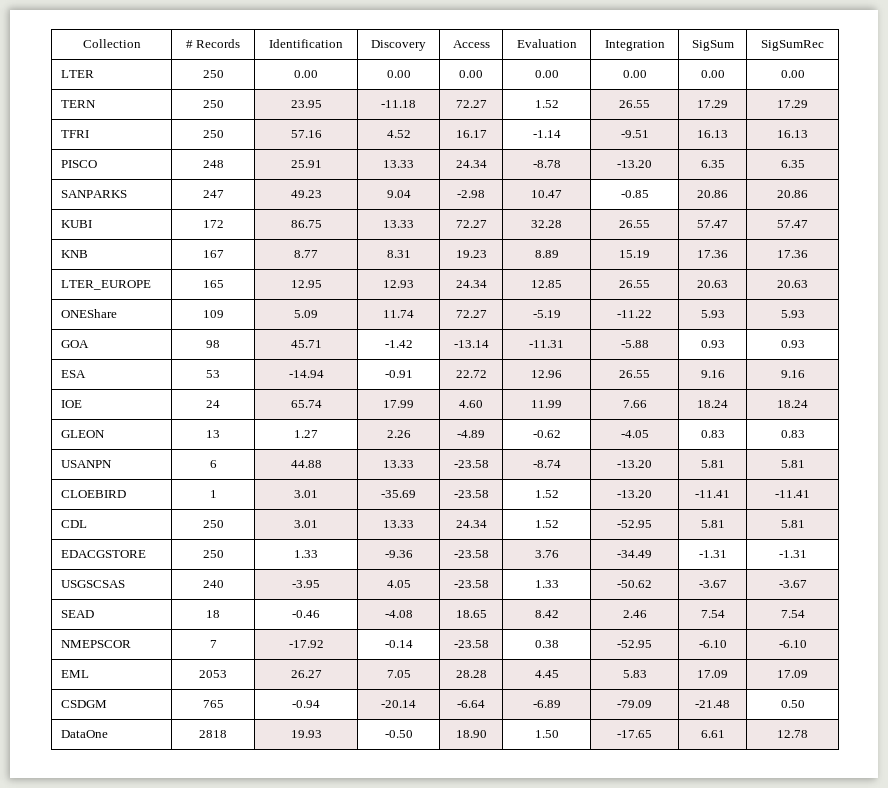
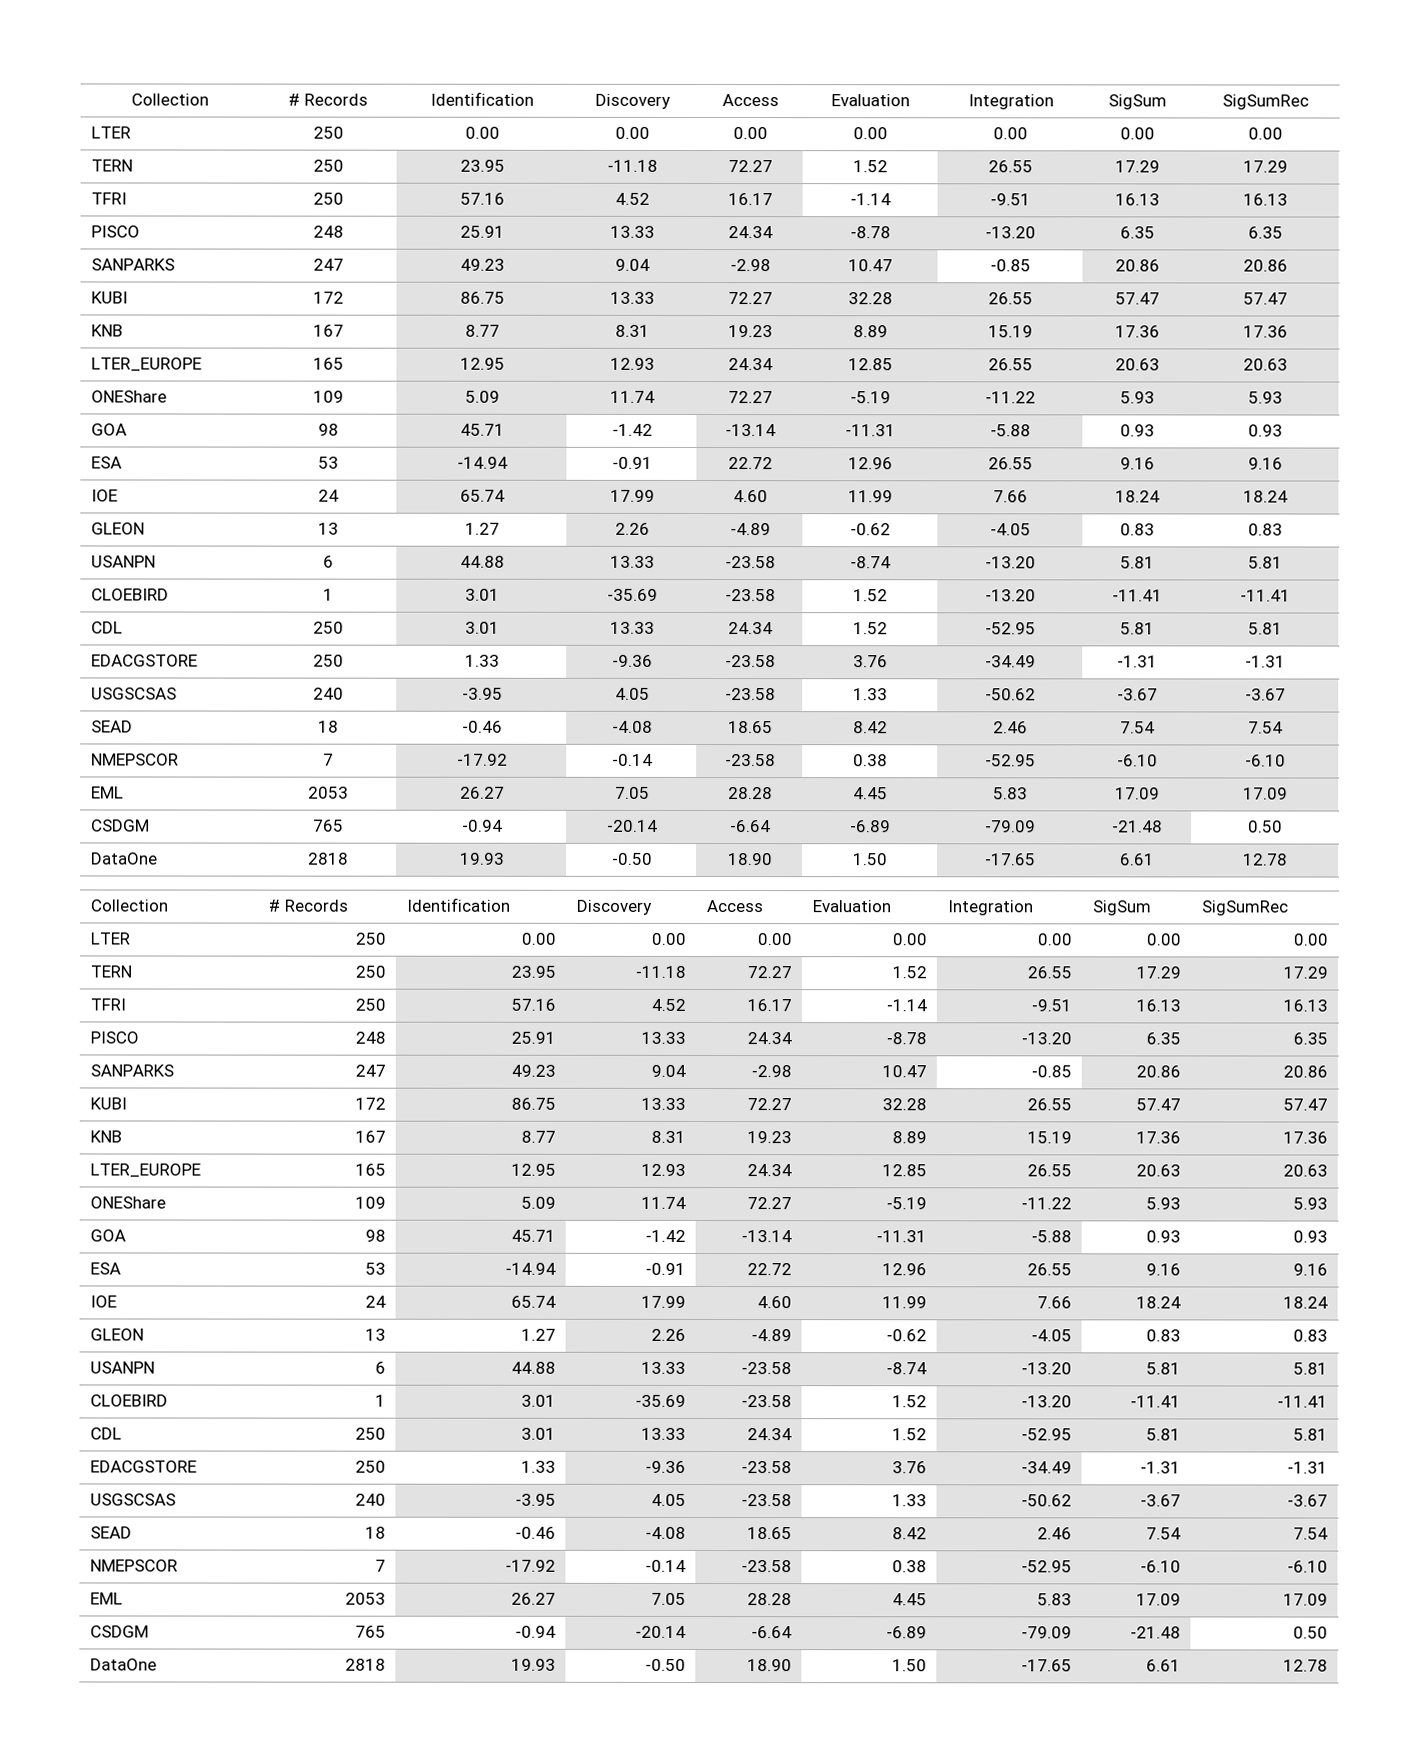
(808, 734) none -> [89,899,168,912] [267,899,348,912] [405,897,510,912] [575,899,652,915] [705,899,763,913] [811,900,891,913] [946,900,1033,916] [1091,900,1151,916] [1200,900,1288,916] [89,932,130,945] [355,932,387,945] [521,932,557,945] [651,932,687,945] [757,933,793,946] [892,933,928,946] [1037,933,1073,946] [1146,933,1182,946] [1293,933,1329,946] [89,965,132,978] [355,965,387,978] [511,965,557,978] [635,965,687,978] [747,966,793,979] [892,966,928,979] [1027,966,1073,979] [1136,966,1182,979] [1283,966,1329,979] [89,998,126,1011] [355,998,387,1011] [511,998,557,1011] [651,998,687,1011] [747,999,793,1012] [886,999,928,1012] [1031,999,1073,1012] [1136,999,1182,1012] [1283,999,1329,1012] [89,1031,139,1044] [355,1031,387,1044] [511,1031,557,1044] [641,1031,687,1044] [747,1032,793,1045] [886,1032,928,1045] [1021,1032,1073,1045] [1146,1032,1182,1045] [1293,1032,1329,1045] [89,1064,174,1077] [355,1064,387,1077] [511,1064,557,1077] [651,1064,687,1077] [751,1065,793,1078] [882,1065,928,1078] [1031,1065,1073,1078] [1136,1065,1182,1078] [1283,1065,1329,1078] [89,1097,127,1110] [355,1097,387,1110] [511,1097,557,1110] [641,1097,687,1110] [747,1098,793,1111] [882,1098,928,1111] [1027,1098,1073,1111] [1136,1098,1182,1111] [1283,1098,1329,1111] [89,1130,122,1143] [355,1130,387,1143] [521,1130,557,1143] [651,1130,687,1143] [747,1131,793,1144] [892,1131,928,1144] [1027,1131,1073,1144] [1136,1131,1182,1144] [1283,1131,1329,1144] [89,1163,201,1178] [355,1163,387,1176] [511,1163,557,1176] [641,1163,687,1176] [747,1164,793,1177] [882,1164,928,1177] [1027,1164,1073,1177] [1136,1164,1182,1177] [1283,1164,1329,1177] [89,1196,166,1209] [355,1196,387,1209] [521,1196,557,1209] [641,1196,687,1209] [747,1197,793,1210] [886,1197,928,1210] [1021,1197,1073,1210] [1146,1197,1182,1210] [1293,1197,1329,1210] [89,1229,126,1242] [365,1229,387,1242] [511,1229,557,1242] [645,1229,687,1242] [741,1230,793,1243] [876,1230,928,1243] [1031,1230,1073,1243] [1146,1230,1182,1243] [1293,1230,1329,1243] [89,1262,121,1275] [365,1262,387,1275] [505,1262,557,1275] [645,1262,687,1275] [747,1263,793,1276] [882,1263,928,1276] [1027,1263,1073,1276] [1146,1263,1182,1276] [1293,1263,1329,1276] [89,1295,117,1308] [365,1295,387,1308] [511,1295,557,1308] [641,1295,687,1308] [757,1296,793,1309] [882,1296,928,1309] [1037,1296,1073,1309] [1136,1296,1182,1309] [1283,1296,1329,1309] [89,1328,144,1341] [365,1328,387,1341] [521,1328,557,1341] [651,1328,687,1341] [751,1329,793,1342] [886,1329,928,1342] [1031,1329,1073,1342] [1146,1329,1182,1342] [1293,1329,1329,1342] [89,1361,155,1374] [375,1361,387,1374] [511,1361,557,1374] [641,1361,687,1374] [741,1362,793,1375] [886,1362,928,1375] [1021,1362,1073,1375] [1146,1362,1182,1375] [1293,1362,1329,1375] [89,1394,168,1407] [375,1394,387,1407] [521,1394,557,1407] [635,1394,687,1407] [741,1395,793,1408] [892,1395,928,1408] [1021,1395,1073,1408] [1130,1395,1182,1408] [1277,1395,1329,1408] [89,1427,122,1440] [355,1427,387,1440] [521,1427,557,1440] [641,1427,687,1440] [747,1428,793,1441] [892,1428,928,1441] [1021,1428,1073,1441] [1146,1428,1182,1441] [1293,1428,1329,1441] [89,1460,197,1473] [355,1460,387,1473] [521,1460,557,1473] [645,1460,687,1473] [741,1461,793,1474] [892,1461,928,1474] [1021,1461,1073,1474] [1140,1461,1182,1474] [1287,1461,1329,1474] [89,1493,176,1506] [355,1493,387,1506] [515,1493,557,1506] [651,1493,687,1506] [741,1494,793,1507] [892,1494,928,1507] [1021,1494,1073,1507] [1140,1494,1182,1507] [1287,1494,1329,1507] [89,1526,132,1539] [365,1526,387,1539] [515,1526,557,1539] [645,1526,687,1539] [747,1527,793,1540] [892,1527,928,1540] [1037,1527,1073,1540] [1146,1527,1182,1540] [1293,1527,1329,1540] [89,1559,178,1572] [375,1559,387,1572] [505,1559,557,1572] [645,1559,687,1572] [741,1560,793,1573] [892,1560,928,1573] [1021,1560,1073,1573] [1140,1560,1182,1573] [1287,1560,1329,1573] [89,1592,123,1605] [345,1592,387,1605] [511,1592,557,1605] [651,1592,687,1605] [747,1593,793,1606] [892,1593,928,1606] [1037,1593,1073,1606] [1136,1593,1182,1606] [1283,1593,1329,1606] [89,1625,149,1638] [355,1625,387,1638] [515,1625,557,1638] [635,1625,687,1638] [751,1626,793,1639] [886,1626,928,1639] [1021,1626,1073,1639] [1130,1626,1182,1639] [1293,1626,1329,1639] [89,1658,157,1671] [345,1658,387,1671] [511,1658,557,1671] [645,1658,687,1671] [747,1659,793,1672] [892,1659,928,1672] [1021,1659,1073,1672] [1146,1659,1182,1672] [1283,1659,1329,1672] // Collection | # Records | Identification | Discovery | Access | Evaluation | Integration | SigSum | SigSumRec // LTER | 250 | 0.00 | 0.00 | 0.00 | 0.00 | 0.00 | 0.00 | 0.00 // TERN | 250 | 23.95 | -11.18 | 72.27 | 1.52 | 26.55 | 17.29 | 17.29 // TFRI | 250 | 57.16 | 4.52 | 16.17 | -1.14 | -9.51 | 16.13 | 16.13 // PISCO | 248 | 25.91 | 13.33 | 24.34 | -8.78 | -13.20 | 6.35 | 6.35 // SANPARKS | 247 | 49.23 | 9.04 | -2.98 | 10.47 | -0.85 | 20.86 | 20.86 // KUBI | 172 | 86.75 | 13.33 | 72.27 | 32.28 | 26.55 | 57.47 | 57.47 // KNB | 167 | 8.77 | 8.31 | 19.23 | 8.89 | 15.19 | 17.36 | 17.36 // LTER_EUROPE | 165 | 12.95 | 12.93 | 24.34 | 12.85 | 26.55 | 20.63 | 20.63 // ONEShare | 109 | 5.09 | 11.74 | 72.27 | -5.19 | -11.22 | 5.93 | 5.93 // GOA | 98 | 45.71 | -1.42 | -13.14 | -11.31 | -5.88 | 0.93 | 0.93 // ESA | 53 | -14.94 | -0.91 | 22.72 | 12.96 | 26.55 | 9.16 | 9.16 // IOE | 24 | 65.74 | 17.99 | 4.60 | 11.99 | 7.66 | 18.24 | 18.24 // GLEON | 13 | 1.27 | 2.26 | -4.89 | -0.62 | -4.05 | 0.83 | 0.83 // USANPN | 6 | 44.88 | 13.33 | -23.58 | -8.74 | -13.20 | 5.81 | 5.81 // CLOEBIRD | 1 | 3.01 | -35.69 | -23.58 | 1.52 | -13.20 | -11.41 | -11.41 // CDL | 250 | 3.01 | 13.33 | 24.34 | 1.52 | -52.95 | 5.81 | 5.81 // EDACGSTORE | 250 | 1.33 | -9.36 | -23.58 | 3.76 | -34.49 | -1.31 | -1.31 // USGSCSAS | 240 | -3.95 | 4.05 | -23.58 | 1.33 | -50.62 | -3.67 | -3.67 // SEAD | 18 | -0.46 | -4.08 | 18.65 | 8.42 | 2.46 | 7.54 | 7.54 // NMEPSCOR | 7 | -17.92 | -0.14 | -23.58 | 0.38 | -52.95 | -6.10 | -6.10 // EML | 2053 | 26.27 | 7.05 | 28.28 | 4.45 | 5.83 | 17.09 | 17.09 // CSDGM | 765 | -0.94 | -20.14 | -6.64 | -6.89 | -79.09 | -21.48 | 0.50 // DataOne | 2818 | 19.93 | -0.50 | 18.90 | 1.50 | -17.65 | 6.61 | 12.78

